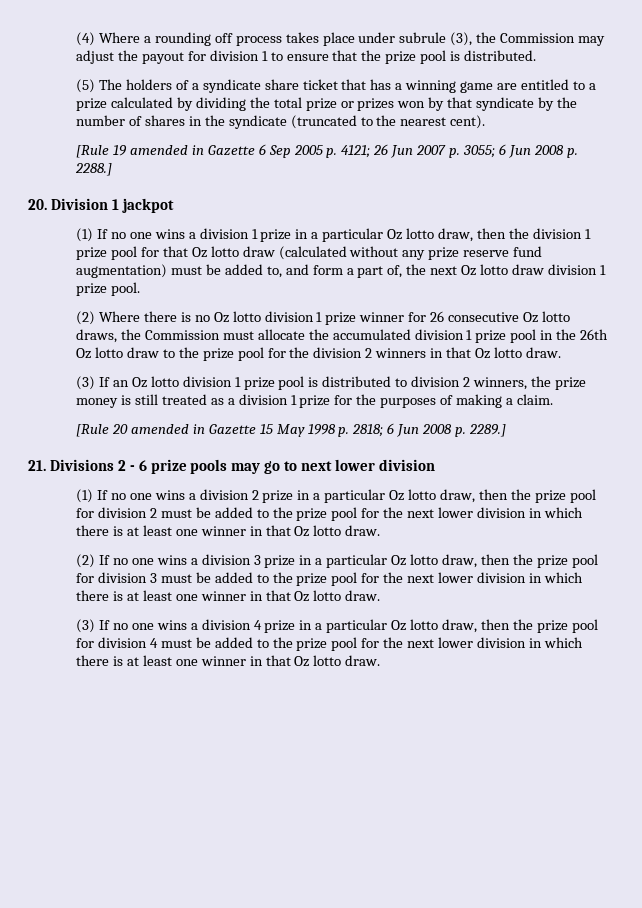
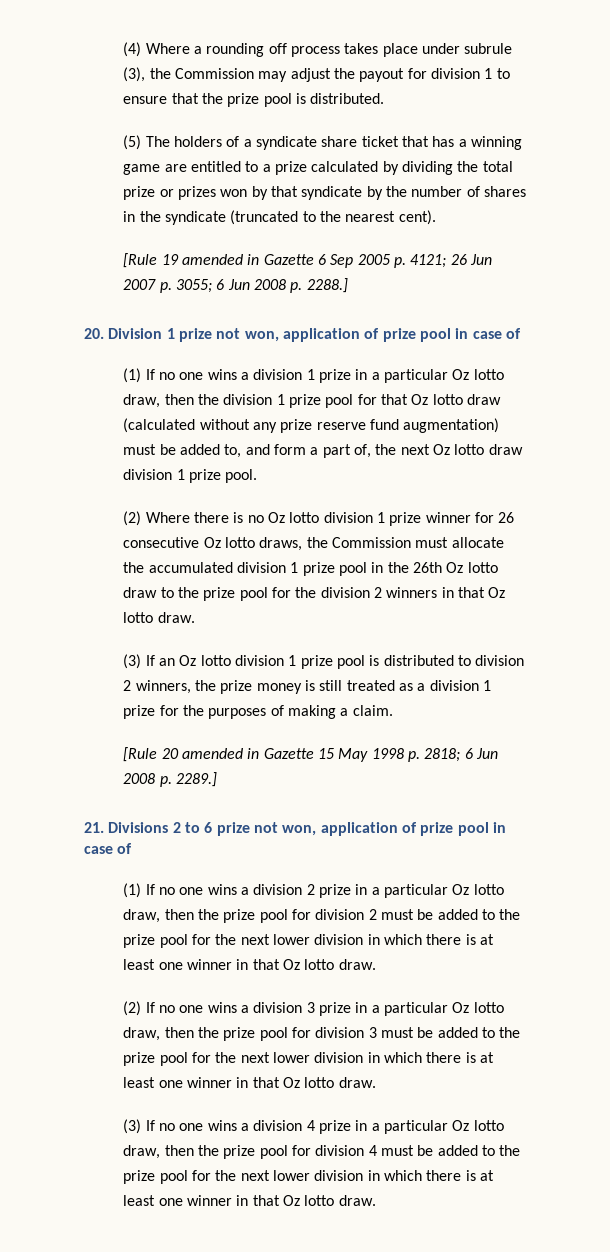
[121,198,174,213] jackpot -> [178,328,521,342] prize not won, application of prize pool in case of
[129,465,135,471] - -> [184,822,200,833] to
[190,459,435,474] pools may go to next lower division -> [253,822,506,836] [84,843,133,854] not won, application of prize pool in case of

